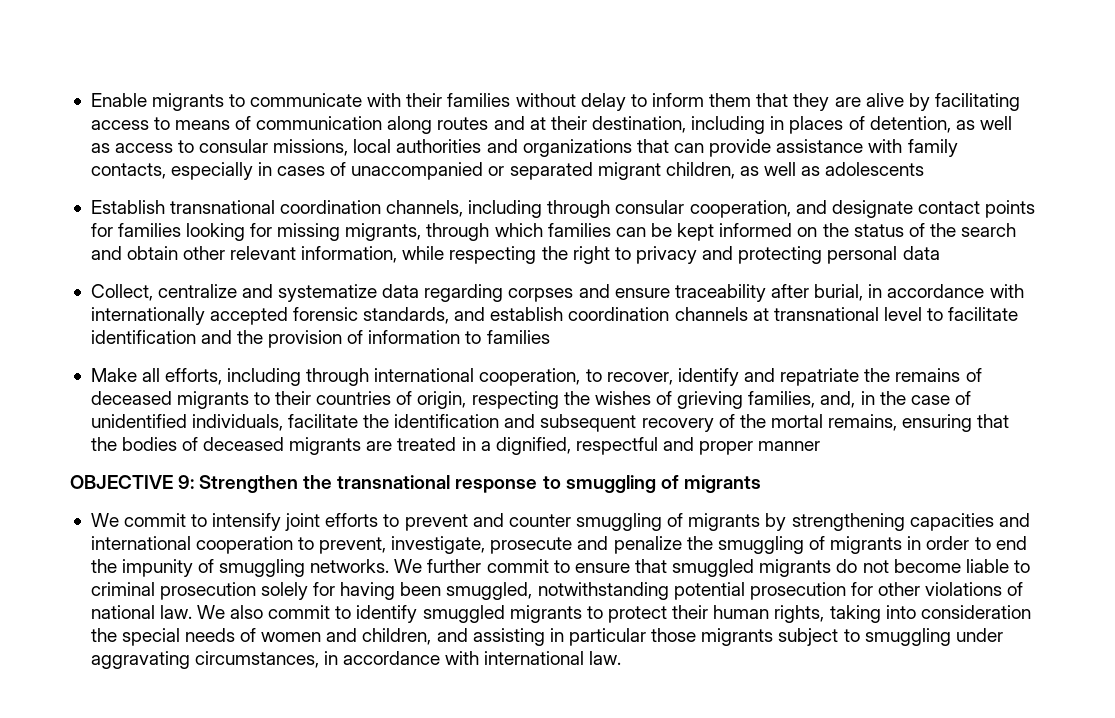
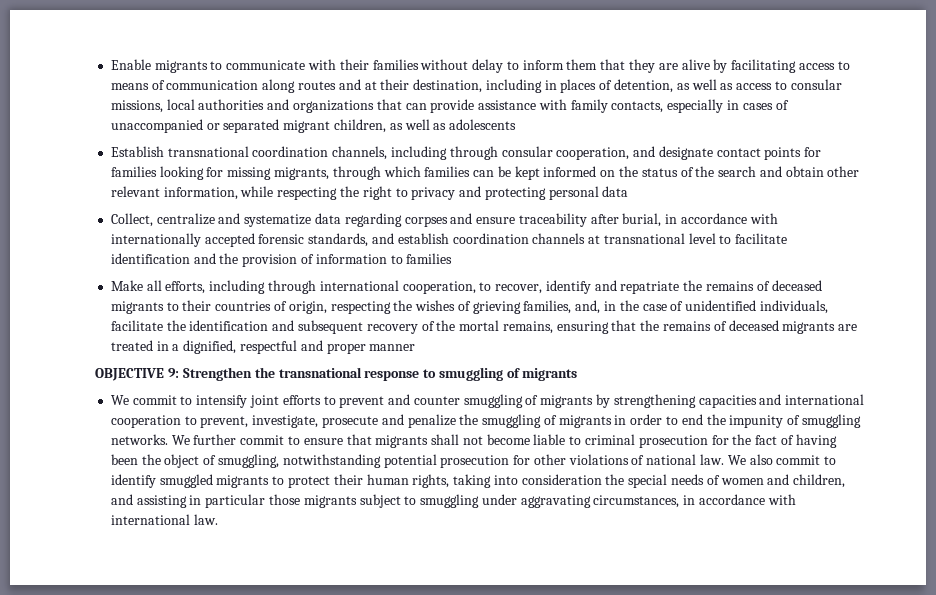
[121,437,177,451] bodies -> [663,321,712,331] remains
[672,559,858,577] smuggled migrants do -> [375,434,460,448] migrants shall
[260,582,533,600] solely for having been smuggled, -> [711,434,837,448] [110,454,279,468] for the fact of having been the object of smuggling,

